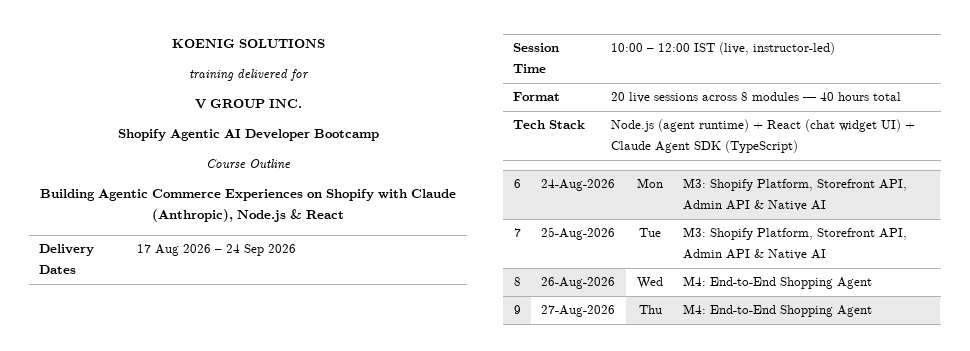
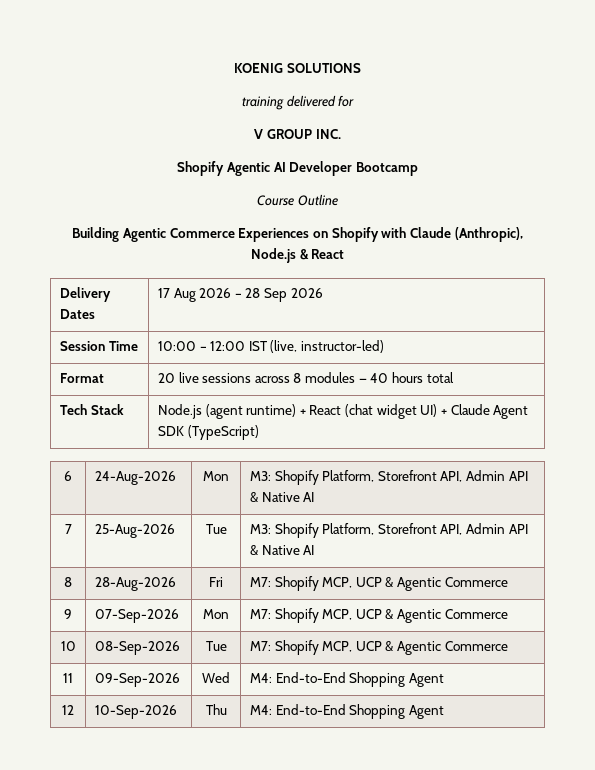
[226,244,241,253] 24 -> [245,288,261,298] 28
[541,277,616,289] 26-Aug-2026 -> [94,577,176,591] [209,577,223,587] [249,576,508,591] [64,609,72,619] [94,609,179,623] [203,609,229,619] [249,608,508,623] [60,641,76,651] [94,641,180,655] [205,641,227,651] [249,640,508,655] [63,673,73,683] [94,673,180,687] 28-Aug-2026 | Fri | M7: Shopify MCP, UCP & Agentic Commerce // 9 | 07-Sep-2026 | Mon | M7: Shopify MCP, UCP & Agentic Commerce // 10 | 08-Sep-2026 | Tue | M7: Shopify MCP, UCP & Agentic Commerce // 11 | 09-Sep-2026
[514,305,521,314] [541,305,616,317] 9 | 27-Aug-2026 -> [62,705,74,715] [94,705,177,719] 12 | 10-Sep-2026

